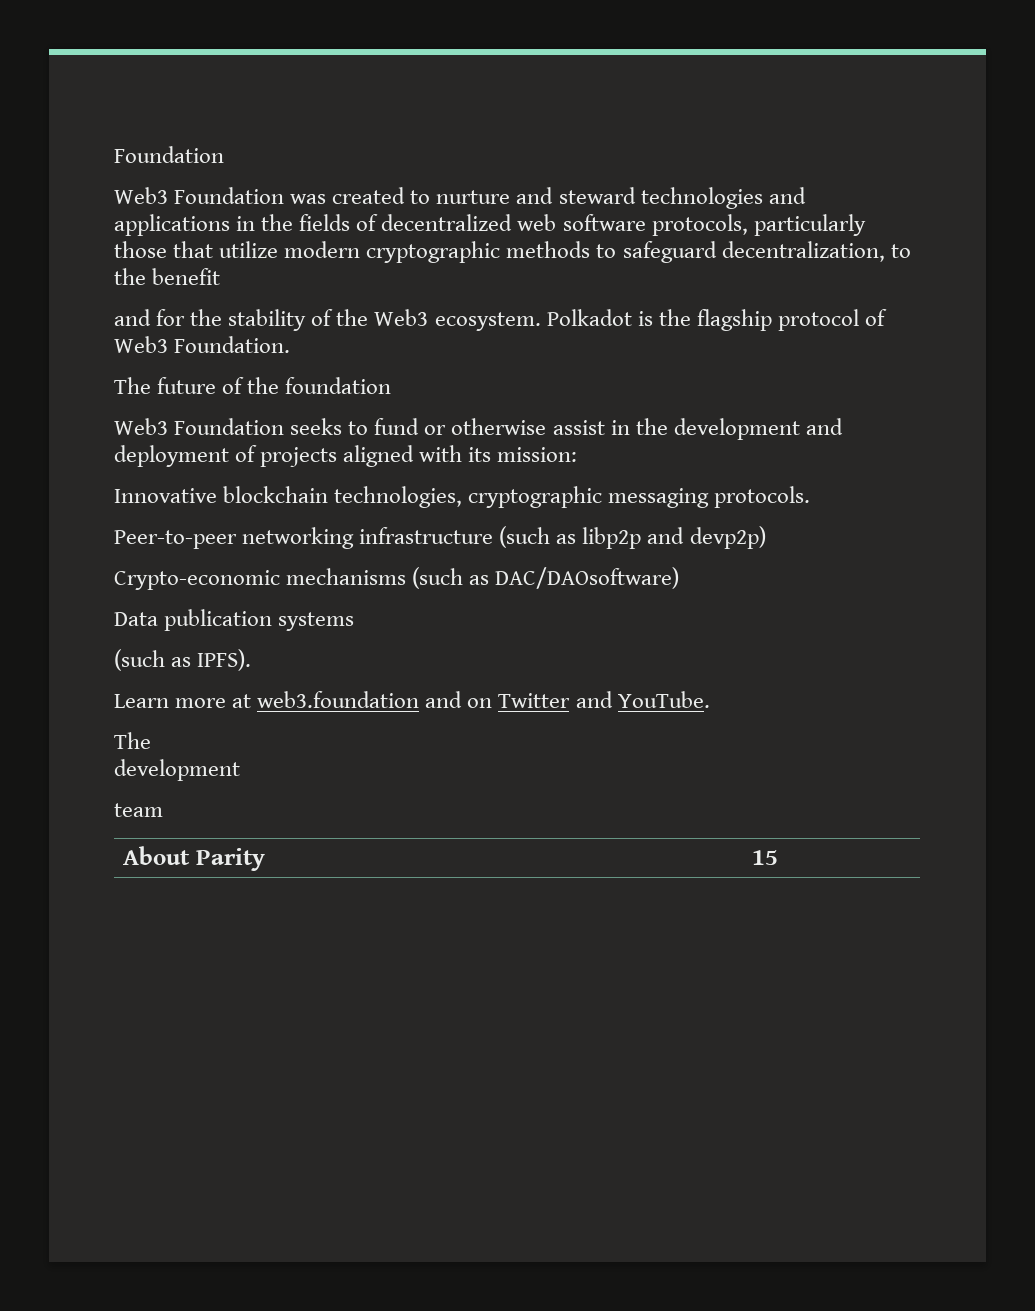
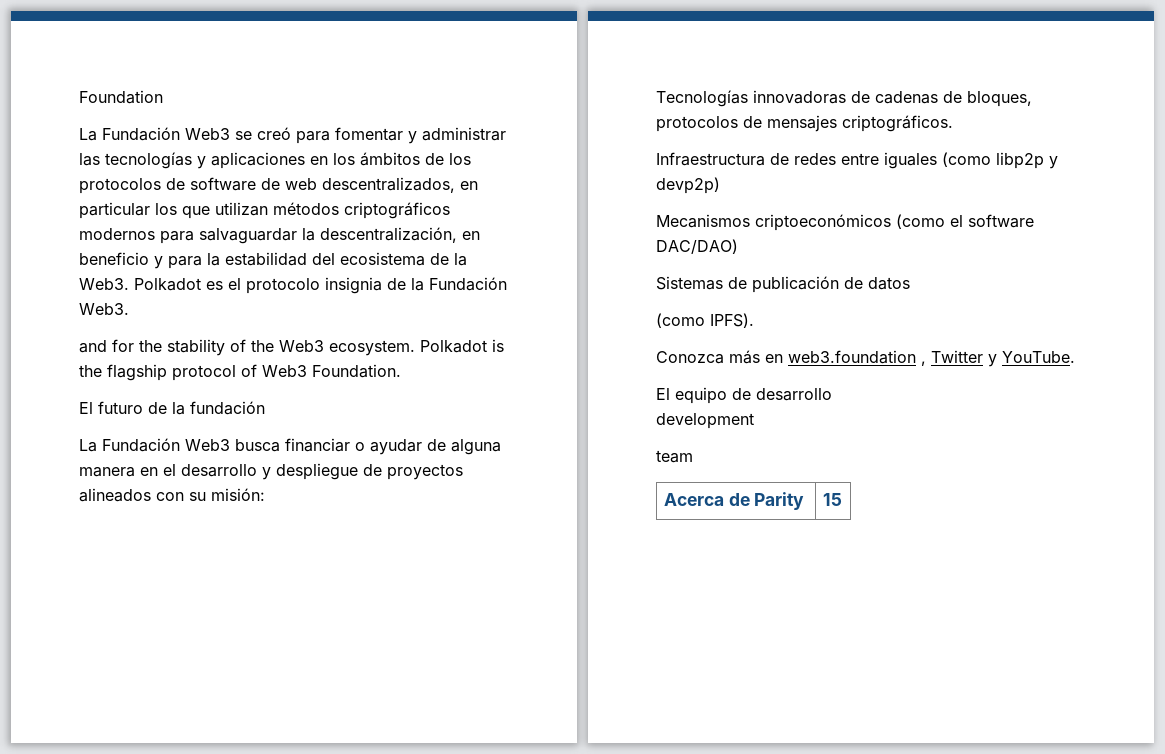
[114,187,806,209] [114,214,866,236] [114,241,911,263] [114,268,221,285] Web3 Foundation was created to nurture and steward technologies and applications in the fields of decentralized web software protocols, particularly those that utilize modern cryptographic methods to safeguard decentralization, to the benefit -> [79,127,506,144] [79,152,471,169] [79,177,478,194] [79,202,450,219] [79,227,480,244] [79,252,467,269] [79,277,507,294] [79,303,129,315] La Fundación Web3 se creó para fomentar y administrar las tecnologías y aplicaciones en los ámbitos de los protocolos de software de web descentralizados, en particular los que utilizan métodos criptográficos modernos para salvaguardar la descentralización, en beneficio y para la estabilidad del ecosistema de la Web3. Polkadot es el protocolo insignia de la Fundación Web3.
[114,377,392,394] [114,418,843,440] [114,445,578,467] [114,486,811,508] [114,526,766,549] [114,567,680,590] [114,609,355,631] [114,649,252,671] [114,691,710,708] [114,732,151,749] The future of the foundation // Web3 Foundation seeks to fund or otherwise assist in the development and deployment of projects aligned with its mission: // Innovative blockchain technologies, cryptographic messaging protocols. // Peer-to-peer networking infrastructure (such as libp2p and devp2p) // Crypto-economic mechanisms (such as DAC/DAOsoftware) // Data publication systems // (such as IPFS). // Learn more at web3.foundation and on Twitter and YouTube. // The -> [79,401,265,415] [79,438,501,455] [79,463,463,480] [79,488,265,502] [656,90,1032,107] [656,115,953,132] [656,152,1058,169] [656,177,720,194] [656,214,1034,231] [656,239,738,254] [656,276,910,293] [656,313,754,328] [656,350,1075,367] [656,387,832,404] El futuro de la fundación // La Fundación Web3 busca financiar o ayudar de alguna manera en el desarrollo y despliegue de proyectos alineados con su misión: // Tecnologías innovadoras de cadenas de bloques, protocolos de mensajes criptográficos. // Infraestructura de redes entre iguales (como libp2p y devp2p) // Mecanismos criptoeconómicos (como el software DAC/DAO) // Sistemas de publicación de datos // (como IPFS). // Conozca más en web3.foundation , Twitter y YouTube. // El equipo de desarrollo
[123,846,191,865] About -> [663,493,750,506] Acerca de

